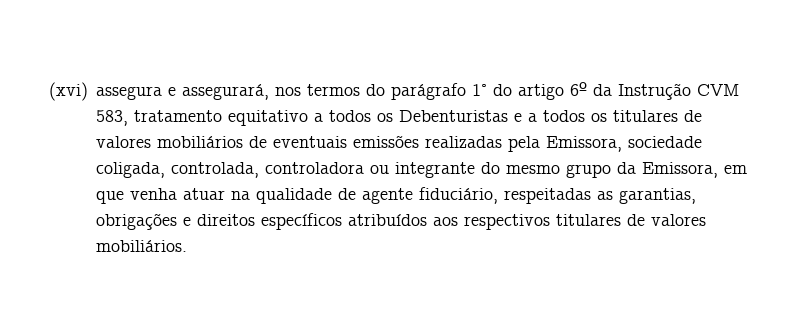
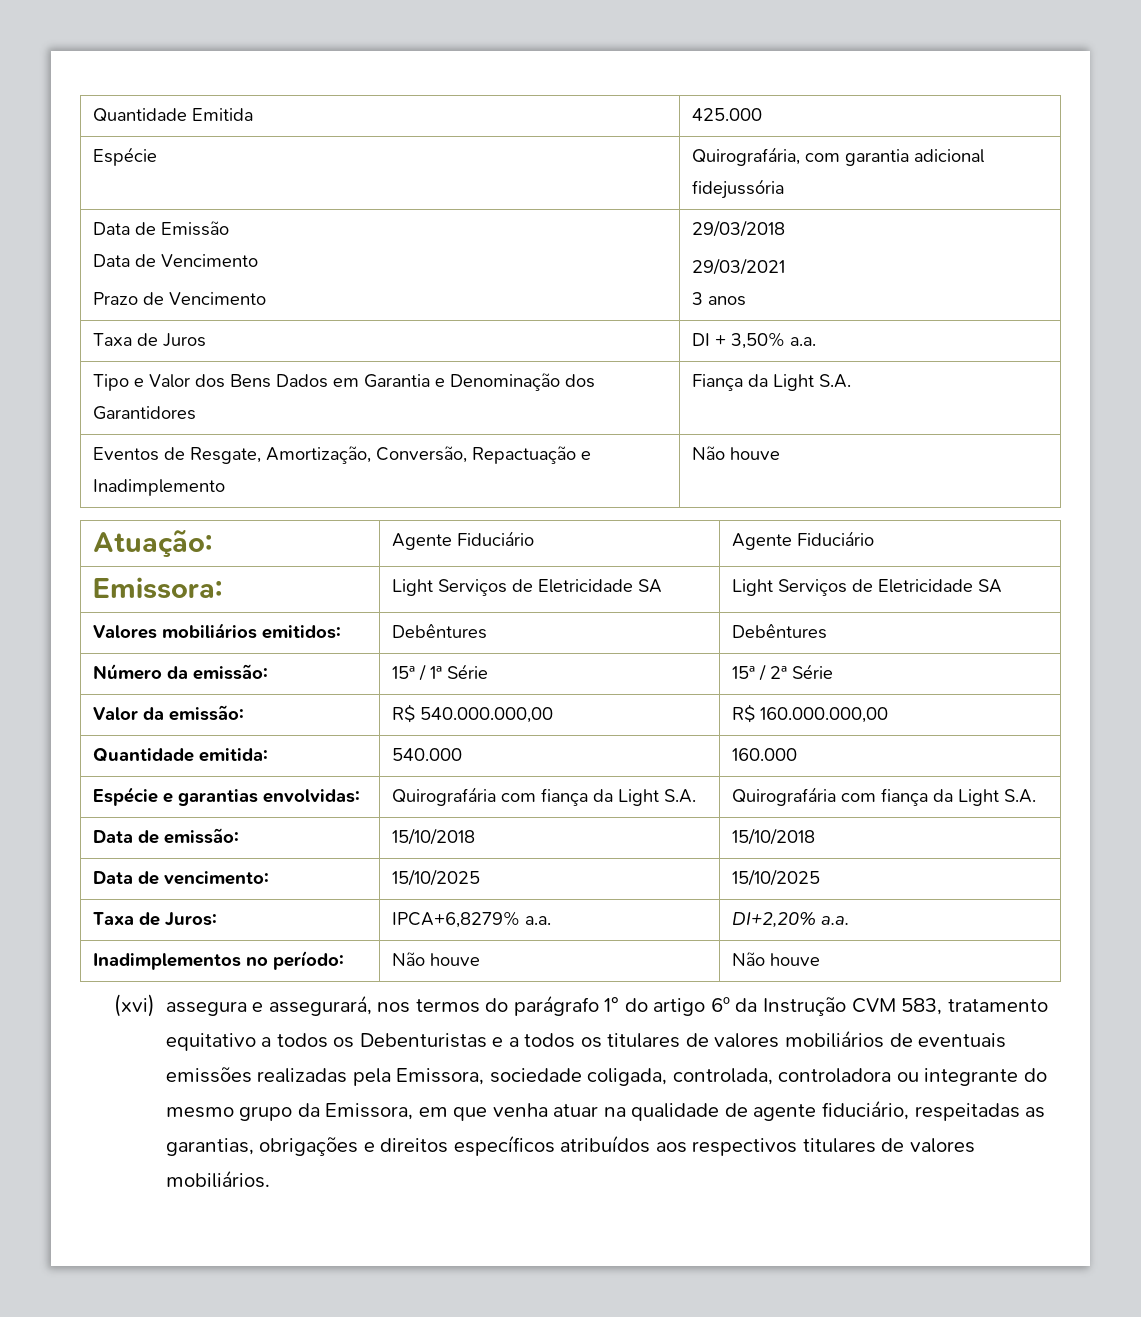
(48, 91) none -> [92,108,253,122] [691,108,762,121] [92,147,157,166] [691,147,984,166] [691,179,784,199] [92,221,229,236] [92,254,258,267] [92,292,266,305] [691,220,785,237] [691,258,785,275] [691,292,746,306] [92,333,206,347] [691,332,816,349] [92,373,595,391] [92,406,196,420] [691,374,851,391] [92,446,591,464] [92,479,225,496] [691,446,780,460] [92,529,212,557] [391,531,534,550] [731,531,874,550] [92,577,222,599] [391,579,662,596] [731,579,1002,596] [92,623,341,639] [391,624,487,639] [731,624,827,639] [92,664,268,680] [391,664,488,681] [731,664,833,681] [92,705,244,721] [391,704,553,723] [731,704,888,723] [92,748,268,762] [391,748,462,761] [731,748,797,761] [92,787,360,806] [391,787,696,806] [731,787,1036,806] [92,828,239,844] [391,828,475,845] [731,828,815,845] [92,871,269,885] [391,869,480,886] [731,869,820,886] [92,912,217,926] [391,911,551,928] [731,911,849,928] [92,951,344,970] [391,952,480,966] [731,952,820,966] Quantidade Emitida | 425.000 // Espécie | Quirografária, com garantia adicional fidejussória // Data de Emissão // Data de Vencimento // Prazo de Vencimento | 29/03/2018 // 29/03/2021 // 3 anos // Taxa de Juros | DI + 3,50% a.a. // Tipo e Valor dos Bens Dados em Garantia e Denominação dos Garantidores | Fiança da Light S.A. // Eventos de Resgate, Amortização, Conversão, Repactuação e Inadimplemento | Não houve // Atuação: | Agente Fiduciário | Agente Fiduciário // Emissora: | Light Serviços de Eletricidade SA | Light Serviços de Eletricidade SA // Valores mobiliários emitidos: | Debêntures | Debêntures // Número da emissão: | 15ª / 1ª Série | 15ª / 2ª Série // Valor da emissão: | R$ 540.000.000,00 | R$ 160.000.000,00 // Quantidade emitida: | 540.000 | 160.000 // Espécie e garantias envolvidas: | Quirografária com fiança da Light S.A. | Quirografária com fiança da Light S.A. // Data de emissão: | 15/10/2018 | 15/10/2018 // Data de vencimento: | 15/10/2025 | 15/10/2025 // Taxa de Juros: | IPCA+6,8279% a.a. | DI+2,20% a.a. // Inadimplementos no período: | Não houve | Não houve //

